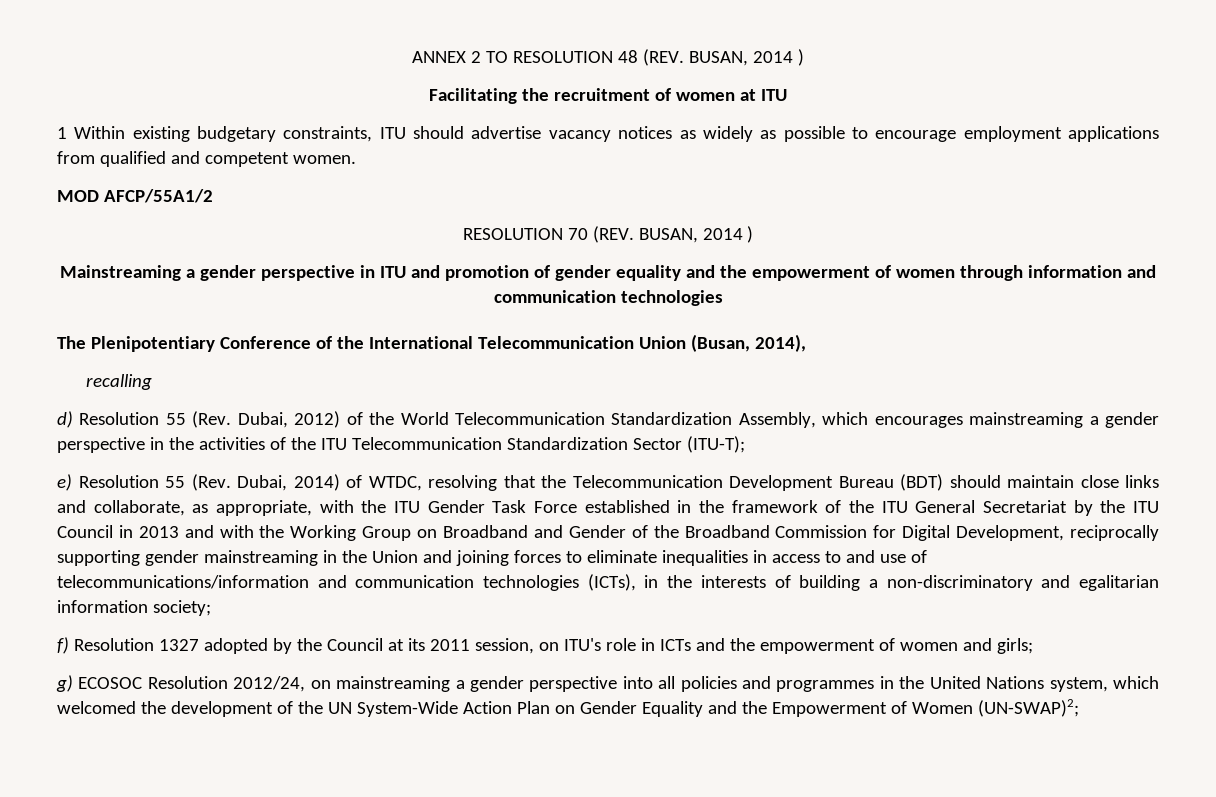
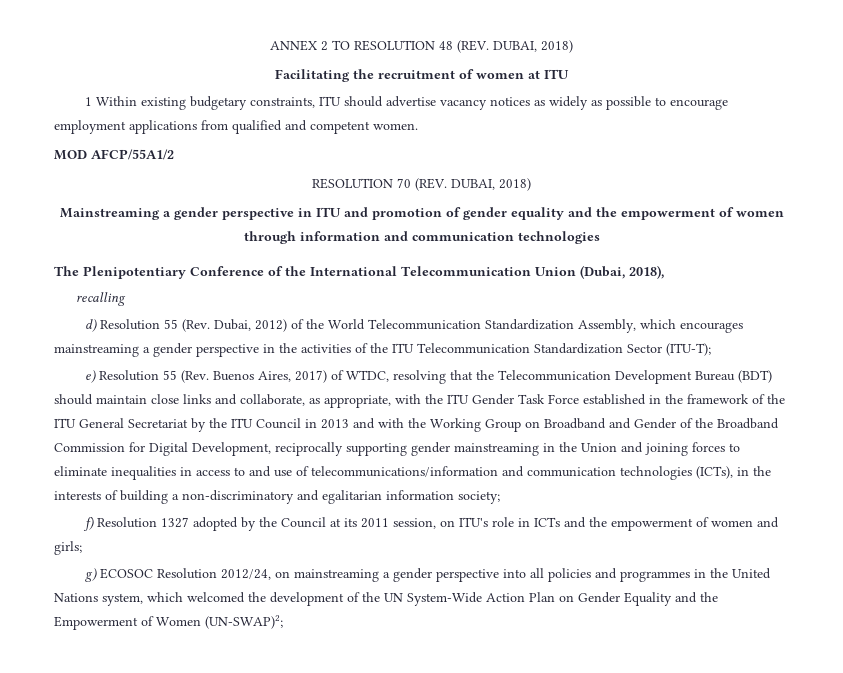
[688,49,804,66] BUSAN, 2014 ) -> [493,40,573,53] DUBAI, 2018)
[638,226,754,243] BUSAN, 2014 ) -> [451,178,531,191] DUBAI, 2018)
[690,334,806,352] (Busan, 2014), -> [580,265,664,279] (Dubai, 2018),
[237,474,340,491] Dubai, 2014) -> [213,370,328,383] Buenos Aires, 2017)

